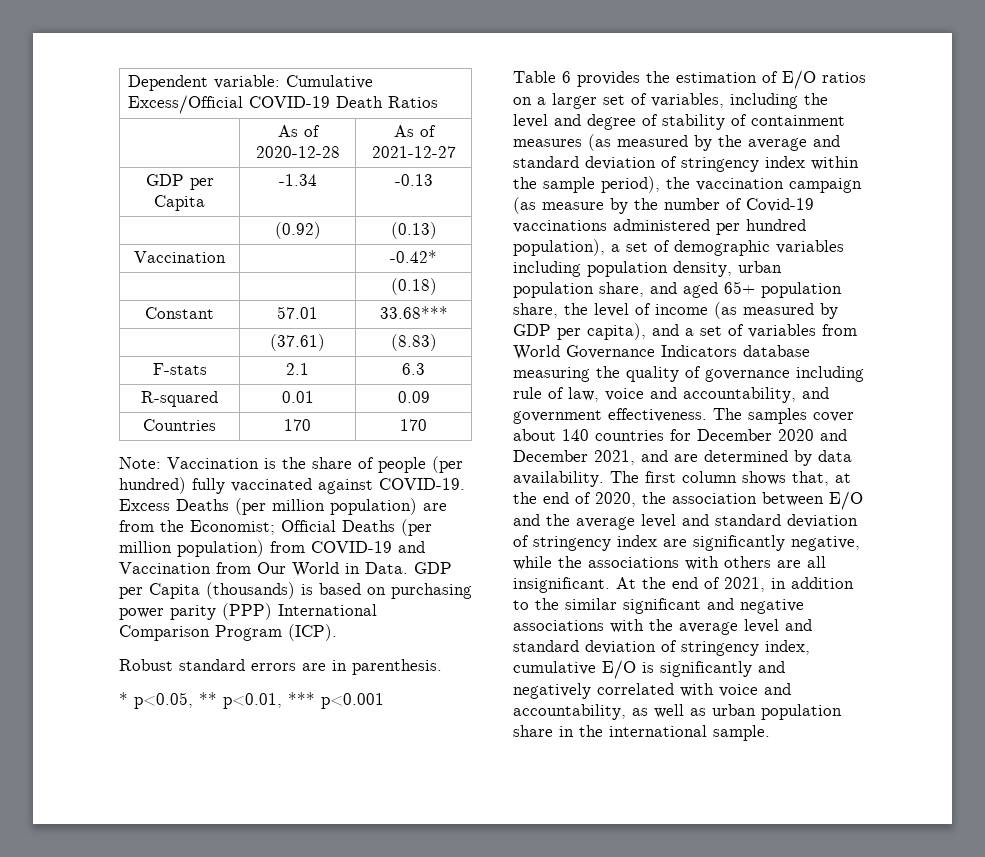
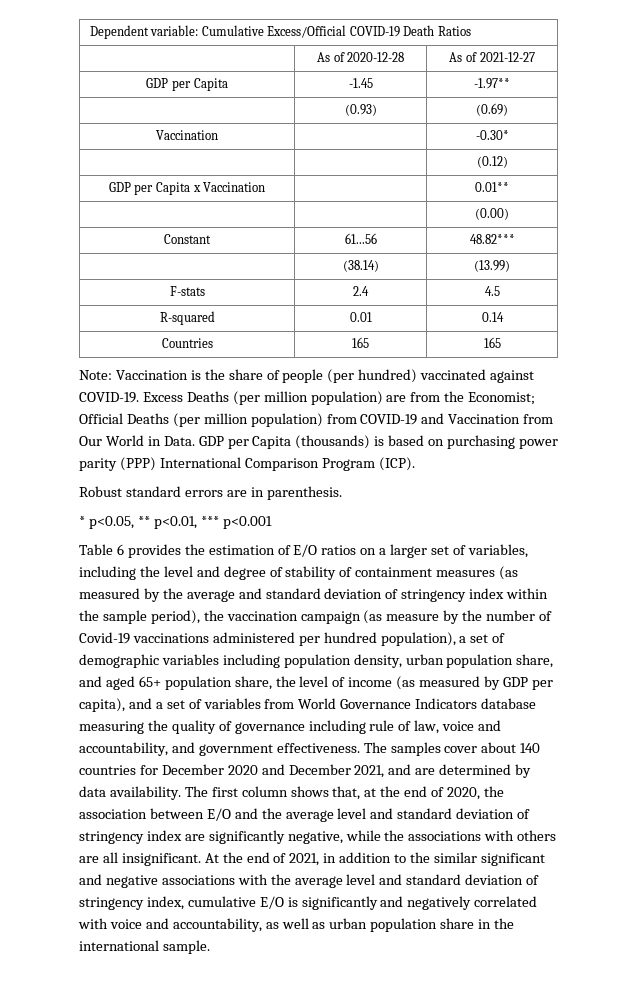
[278,174,317,186] [394,174,433,186] [274,222,321,239] [390,222,437,239] [134,251,226,263] [390,250,437,263] [390,278,437,295] [145,307,214,319] [277,306,318,319] [379,306,448,319] [270,334,325,351] [390,334,437,351] -1.34 | -0.13 // | (0.92) | (0.13) // Vaccination | | -0.42* // | | (0.18) // Constant | 57.01 | 33.68*** // | (37.61) | (8.83) -> [348,78,373,88] [474,78,510,89] [344,104,377,116] [476,103,508,116] [156,130,218,140] [475,130,509,140] [476,156,508,168] [108,182,266,195] [475,182,509,192] [475,208,509,220] [164,234,211,244] [344,233,377,244] [469,234,515,244] [342,260,379,272] [474,260,510,272] -1.45 | -1.97** // | (0.93) | (0.69) // Vaccination | | -0.30* // | | (0.12) // GDP per Capita x Vaccination | | 0.01** // | | (0.00) // Constant | 61...56 | 48.82*** // | (38.14) | (13.99)
[286,363,309,375] [402,363,425,375] 2.1 | 6.3 -> [353,286,369,296] [484,286,500,296] 2.4 | 4.5
[397,391,430,403] 0.09 -> [481,312,504,322] 0.14
[284,419,311,431] [400,419,427,431] 170 | 170 -> [352,337,369,348] [483,337,501,348] 165 | 165
[192,478,225,494] fully -> (418, 376) none

